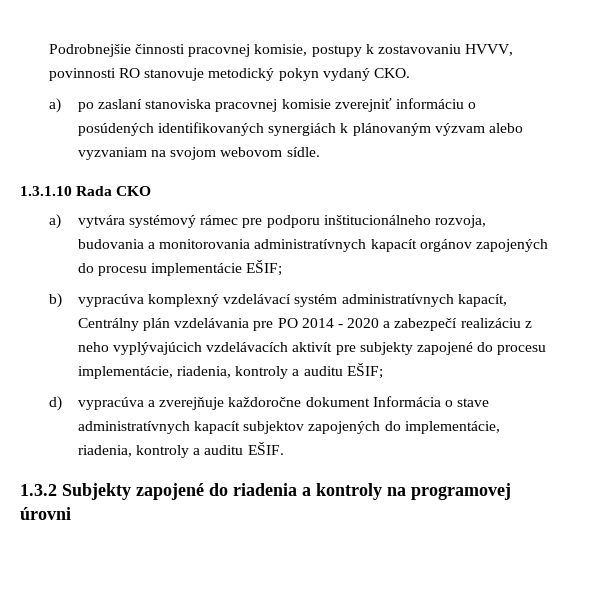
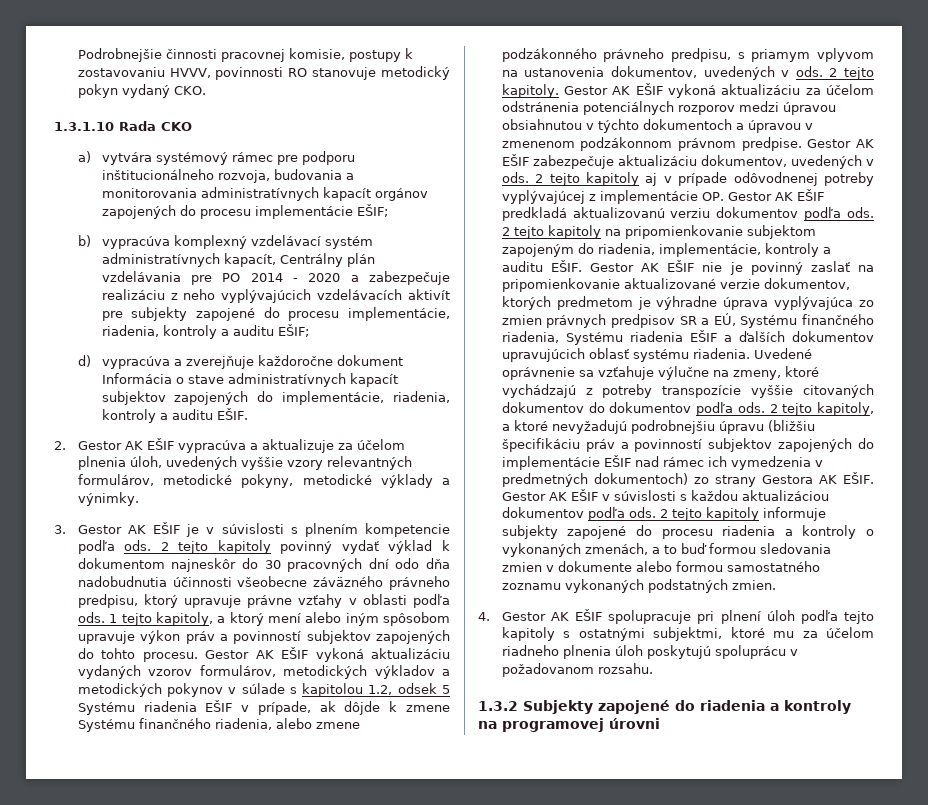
[48,98,477,113] [77,122,523,136] [77,147,320,160] // a) po zaslaní stanoviska pracovnej komisie zverejniť informáciu o posúdených identifikovaných synergiách k plánovaným výzvam alebo vyzvaniam na svojom webovom sídle. -> (206, 90) none
[394,318,458,331] zabezpečí -> [369,271,450,285] zabezpečuje
(284, 448) none -> [54,438,405,453] [77,456,412,470] [77,474,450,488] [77,492,139,506] [54,522,451,537] [77,540,450,554] [77,558,451,572] [77,576,451,590] [77,594,450,608] [77,612,450,626] [77,630,450,644] [77,647,450,662] [77,665,450,679] [77,683,450,697] [77,700,450,715] [77,718,360,732] [501,48,874,62] [501,66,875,80] [501,83,874,98] [501,101,836,115] [501,119,813,133] [501,137,874,151] [501,154,874,169] [501,172,874,186] [501,189,824,204] [501,207,874,221] [501,225,816,239] [501,243,831,257] [501,260,874,275] [501,278,850,292] [501,296,874,310] [501,313,874,328] [501,330,874,345] [501,348,812,362] [501,366,819,380] [501,384,874,398] [501,402,874,416] [501,420,815,434] [501,438,874,452] [501,455,823,470] [501,472,875,487] [501,489,829,501] [501,507,826,521] [501,525,874,539] [501,543,831,557] [501,561,820,572] [501,579,776,593] [478,609,874,624] [501,627,874,641] [501,645,798,659] [501,663,653,677] // 2. Gestor AK EŠIF vypracúva a aktualizuje za účelom plnenia úloh, uvedených vyššie vzory relevantných formulárov, metodické pokyny, metodické výklady a výnimky. // 3. Gestor AK EŠIF je v súvislosti s plnením kompetencie podľa ods. 2 tejto kapitoly povinný vydať výklad k dokumentom najneskôr do 30 pracovných dní odo dňa nadobudnutia účinnosti všeobecne záväzného právneho predpisu, ktorý upravuje právne vzťahy v oblasti podľa ods. 1 tejto kapitoly, a ktorý mení alebo iným spôsobom upravuje výkon práv a povinností subjektov zapojených do tohto procesu. Gestor AK EŠIF vykoná aktualizáciu vydaných vzorov formulárov, metodických výkladov a metodických pokynov v súlade s kapitolou 1.2, odsek 5 Systému riadenia EŠIF v prípade, ak dôjde k zmene Systému finančného riadenia, alebo zmene podzákonného právneho predpisu, s priamym vplyvom na ustanovenia dokumentov, uvedených v ods. 2 tejto kapitoly. Gestor AK EŠIF vykoná aktualizáciu za účelom odstránenia potenciálnych rozporov medzi úpravou obsiahnutou v týchto dokumentoch a úpravou v zmenenom podzákonnom právnom predpise. Gestor AK EŠIF zabezpečuje aktualizáciu dokumentov, uvedených v ods. 2 tejto kapitoly aj v prípade odôvodnenej potreby vyplývajúcej z implementácie OP. Gestor AK EŠIF predkladá aktualizovanú verziu dokumentov podľa ods. 2 tejto kapitoly na pripomienkovanie subjektom zapojeným do riadenia, implementácie, kontroly a auditu EŠIF. Gestor AK EŠIF nie je povinný zaslať na pripomienkovanie aktualizované verzie dokumentov, ktorých predmetom je výhradne úprava vyplývajúca zo zmien právnych predpisov SR a EÚ, Systému finančného riadenia, Systému riadenia EŠIF a ďalších dokumentov upravujúcich oblasť systému riadenia. Uvedené oprávnenie sa vzťahuje výlučne na zmeny, ktoré vychádzajú z potreby transpozície vyššie citovaných dokumentov do dokumentov podľa ods. 2 tejto kapitoly, a ktoré nevyžadujú podrobnejšiu úpravu (bližšiu špecifikáciu práv a povinností subjektov zapojených do implementácie EŠIF nad rámec ich vymedzenia v predmetných dokumentoch) zo strany Gestora AK EŠIF. Gestor AK EŠIF v súvislosti s každou aktualizáciou dokumentov podľa ods. 2 tejto kapitoly informuje subjekty zapojené do procesu riadenia a kontroly o vykonaných zmenách, a to buď formou sledovania zmien v dokumente alebo formou samostatného zoznamu vykonaných podstatných zmien. // 4. Gestor AK EŠIF spolupracuje pri plnení úloh podľa tejto kapitoly s ostatnými subjektmi, ktoré mu za účelom riadneho plnenia úloh poskytujú spoluprácu v požadovanom rozsahu.

